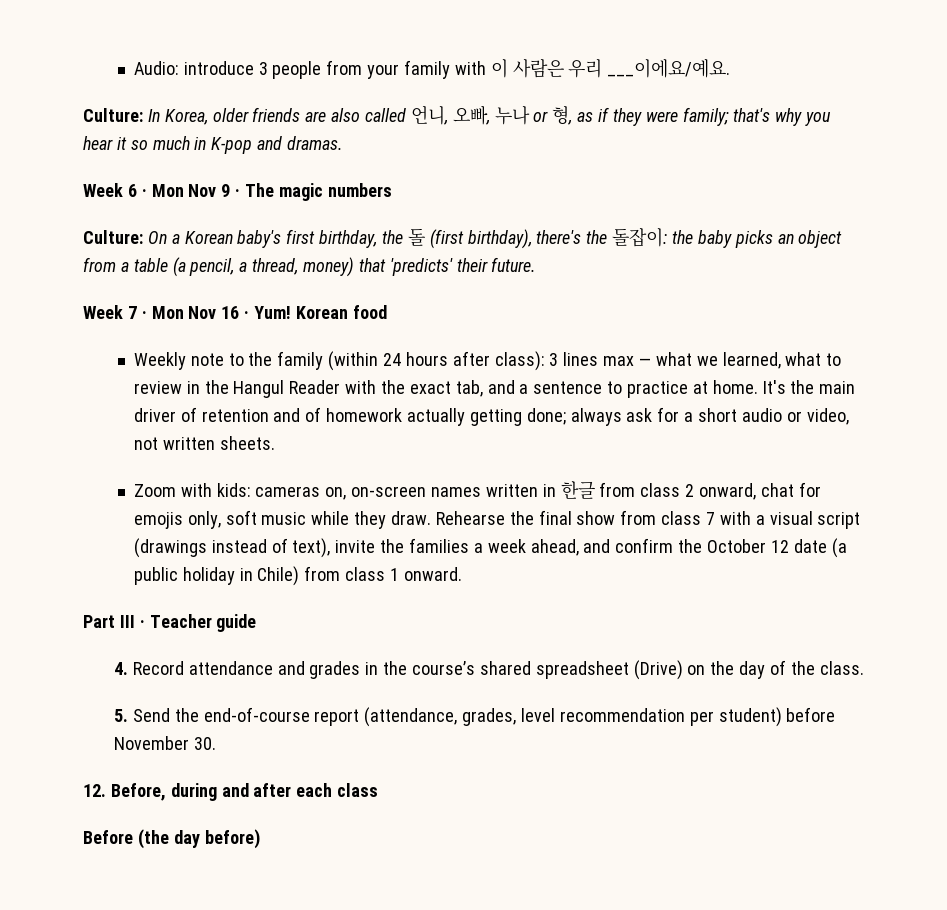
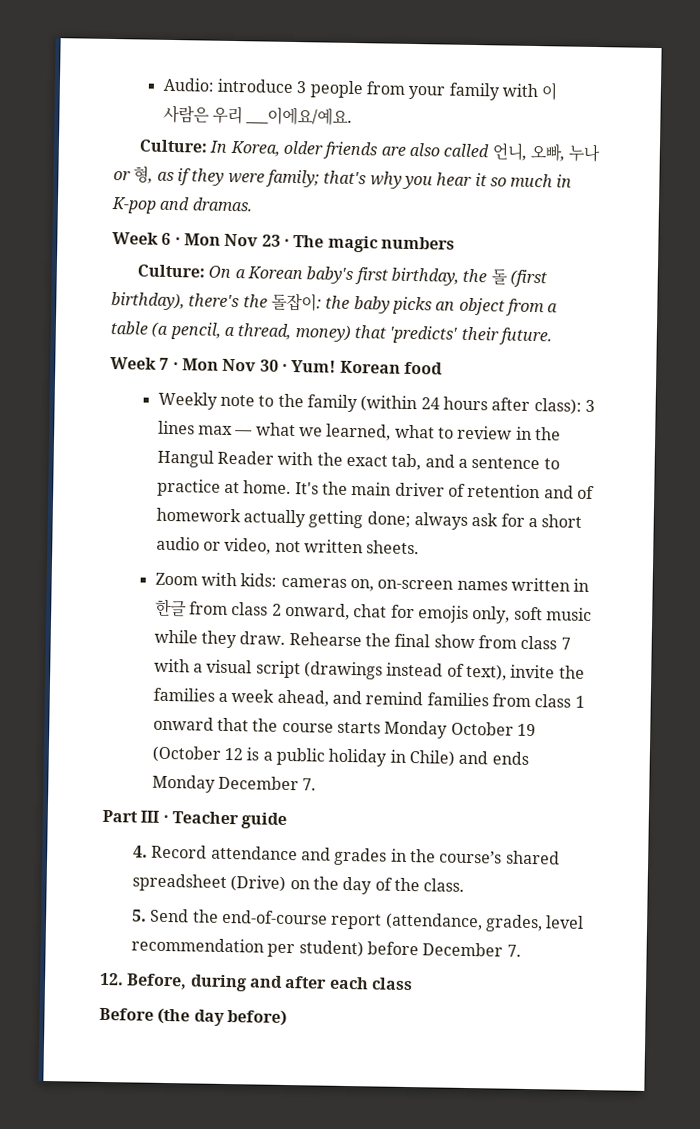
[221,184,231,197] 9 -> [261,234,281,247] 23
[221,306,240,319] 16 -> [259,359,279,372] 30
[615,538,847,558] [133,566,462,586] confirm the October 12 date (a public holiday in Chile) from class 1 onward. -> [365,691,585,708] [152,716,536,739] [151,745,529,767] [151,774,317,793] remind families from class 1 onward that the course starts Monday October 19 (October 12 is a public holiday in Chile) and ends Monday December 7.
[113,736,216,750] November 30. -> [422,942,521,957] December 7.

